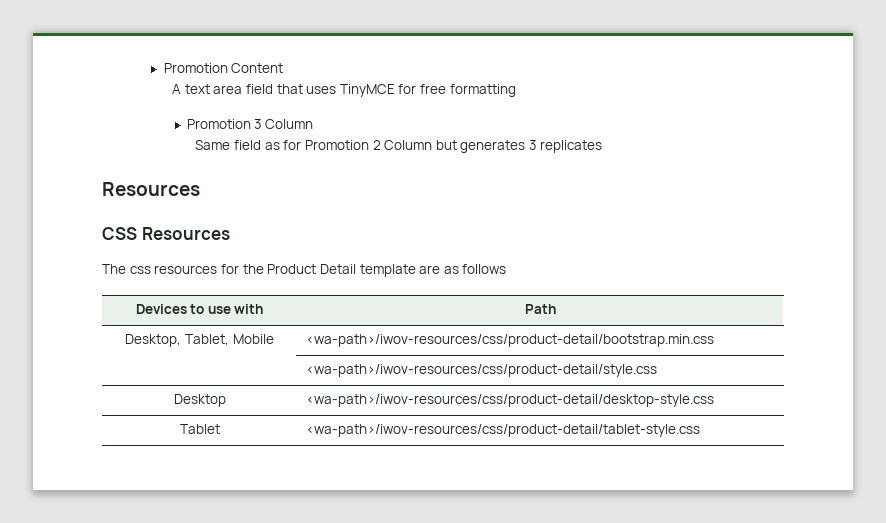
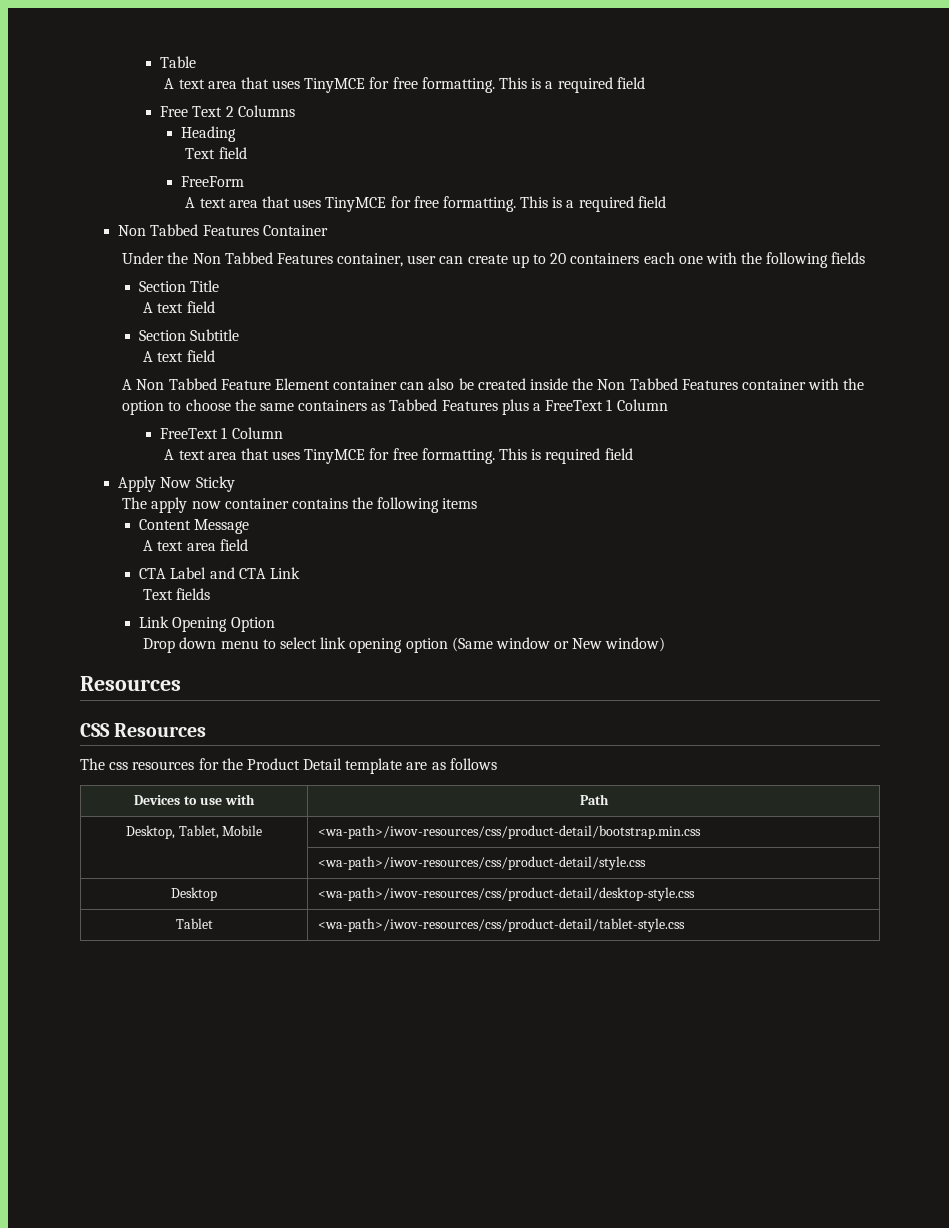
[163,63,228,73] Promotion -> [160,56,197,68] [164,77,645,93] [160,105,295,117] [181,126,237,142] [185,147,247,159] [181,176,245,187] [185,196,666,212] [118,224,328,236] [122,252,866,268] [139,280,220,292] [143,301,215,313] [139,329,240,341] [143,350,215,362] [122,378,865,390] [122,399,668,415] [160,427,283,439] [164,448,633,464] [118,476,235,492] [122,497,478,513] Table // A text area that uses TinyMCE for free formatting. This is a required field // Free Text 2 Columns // Heading // Text field // FreeForm // A text area that uses TinyMCE for free formatting. This is a required field // Non Tabbed Features Container // Under the Non Tabbed Features container, user can create up to 20 containers each one with the following fields // Section Title // A text field // Section Subtitle // A text field // A Non Tabbed Feature Element container can also be created inside the Non Tabbed Features container with the option to choose the same containers as Tabbed Features plus a FreeText 1 Column // FreeText 1 Column // A text area that uses TinyMCE for free formatting. This is required field // Apply Now Sticky // The apply now container contains the following items //
(284, 68) none -> [194,519,250,534] Message
[276,84,516,97] [186,119,314,129] [195,140,602,153] that uses TinyMCE for free formatting // Promotion 3 Column // Same field as for Promotion 2 Column but generates 3 replicates -> [139,567,300,579] [143,588,211,600] [139,616,275,632] [143,637,666,653] // CTA Label and CTA Link // Text fields // Link Opening Option // Drop down menu to select link opening option (Same window or New window)

